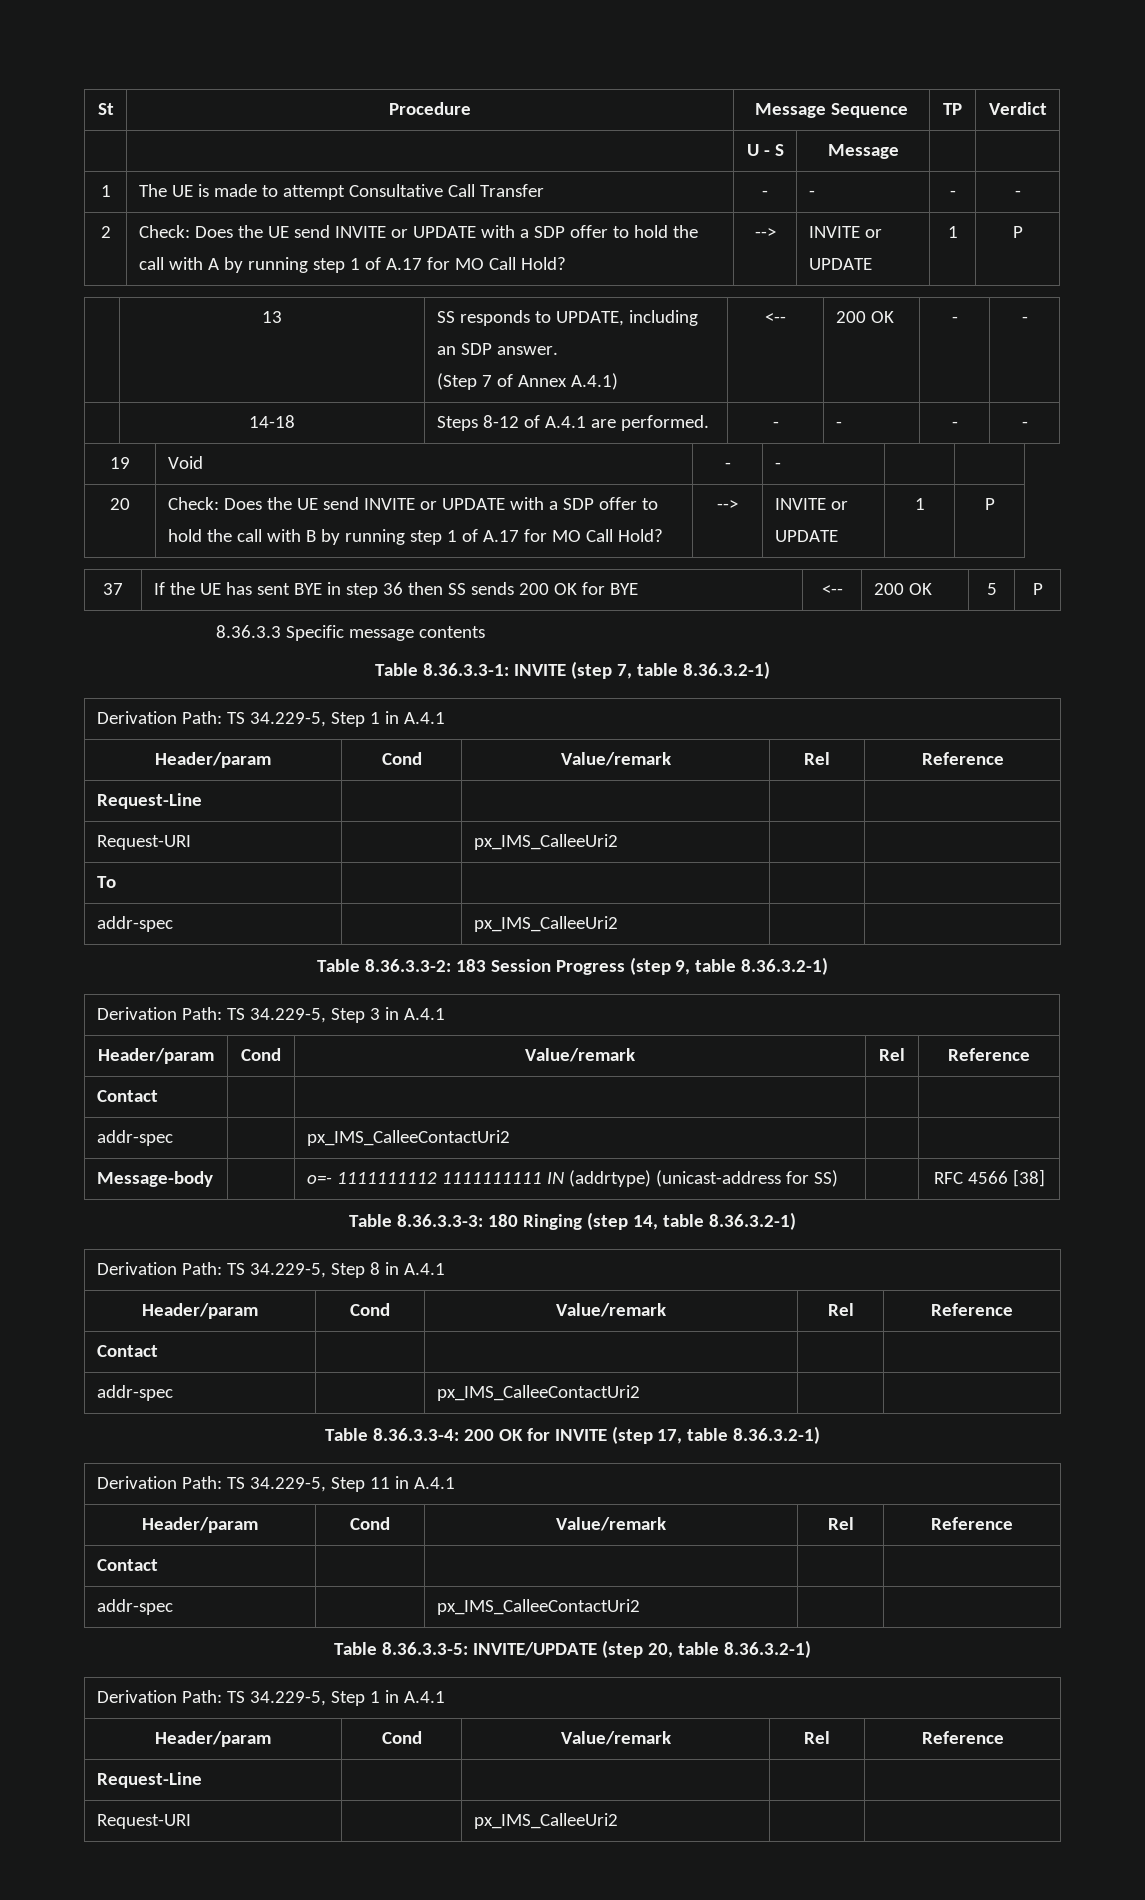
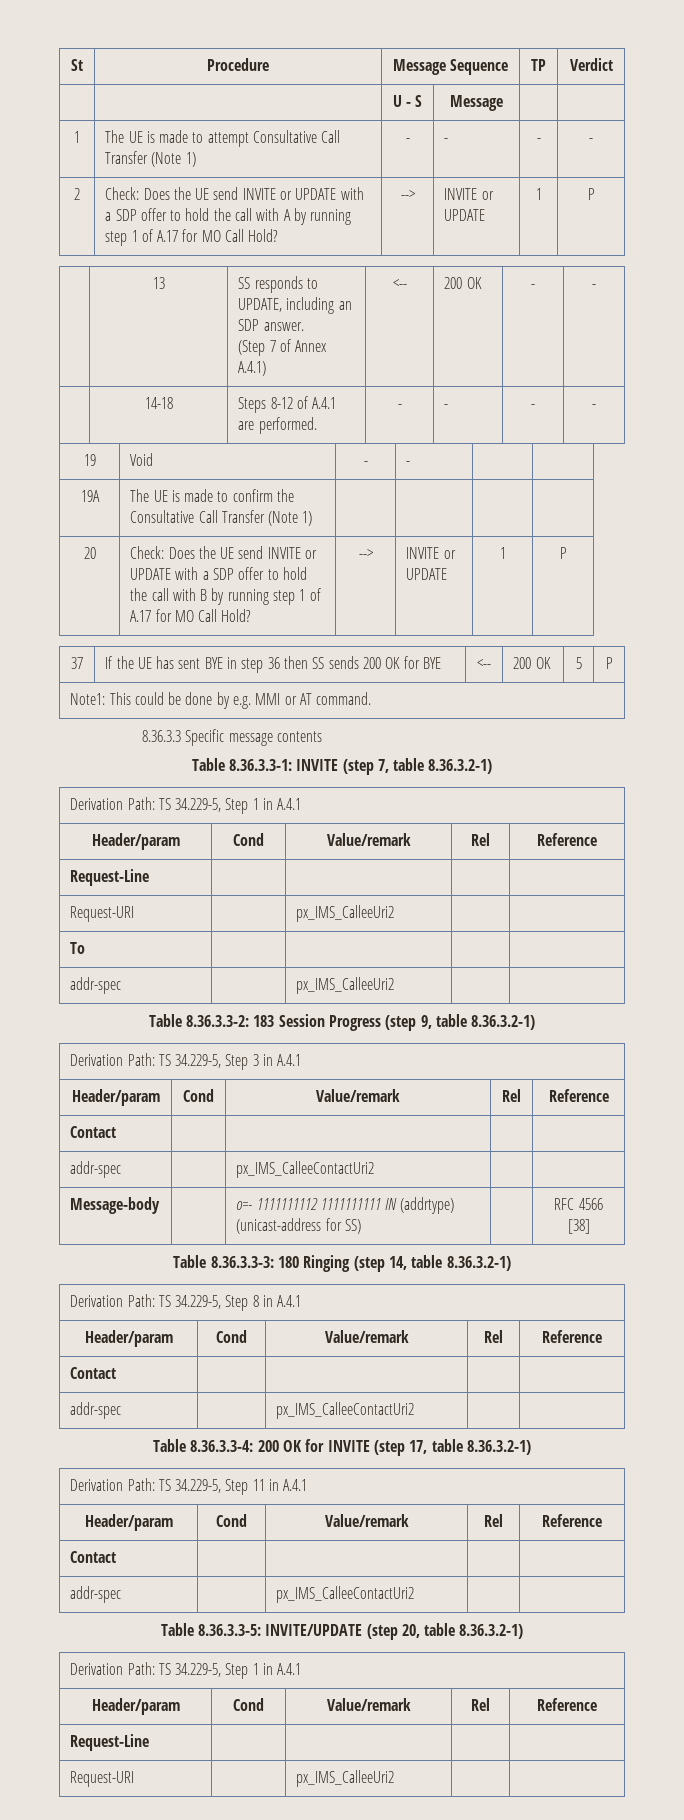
(544, 190) none -> [151,152,196,167] (Note 1)
(781, 465) none -> [80,490,100,502] [130,489,295,502] [130,510,313,526] // 19A | The UE is made to confirm the Consultative Call Transfer (Note 1) | | | |
(1043, 589) none -> [70,692,372,709] // Note1: This could be done by e.g. MMI or AT command.

